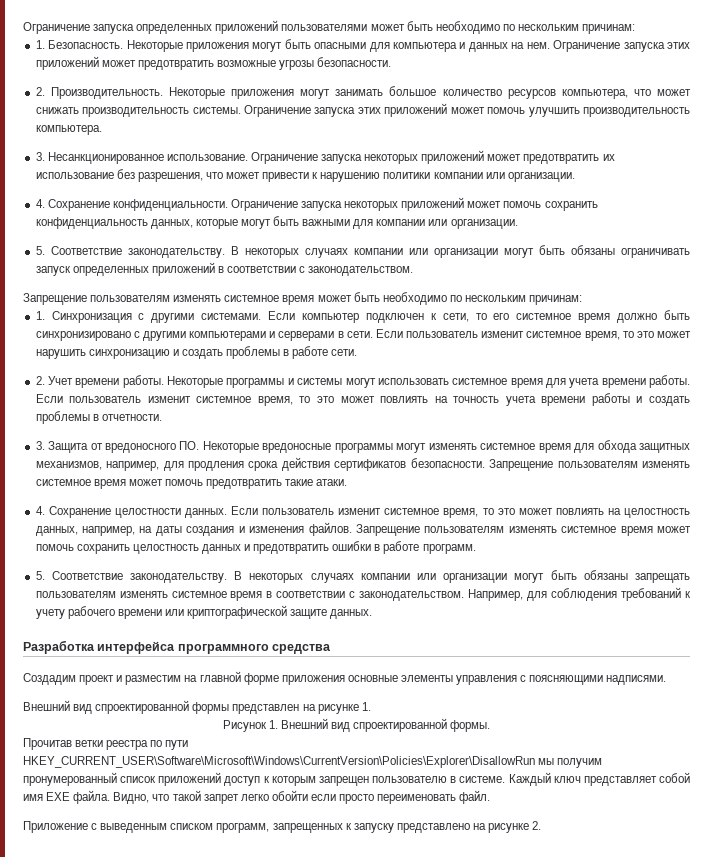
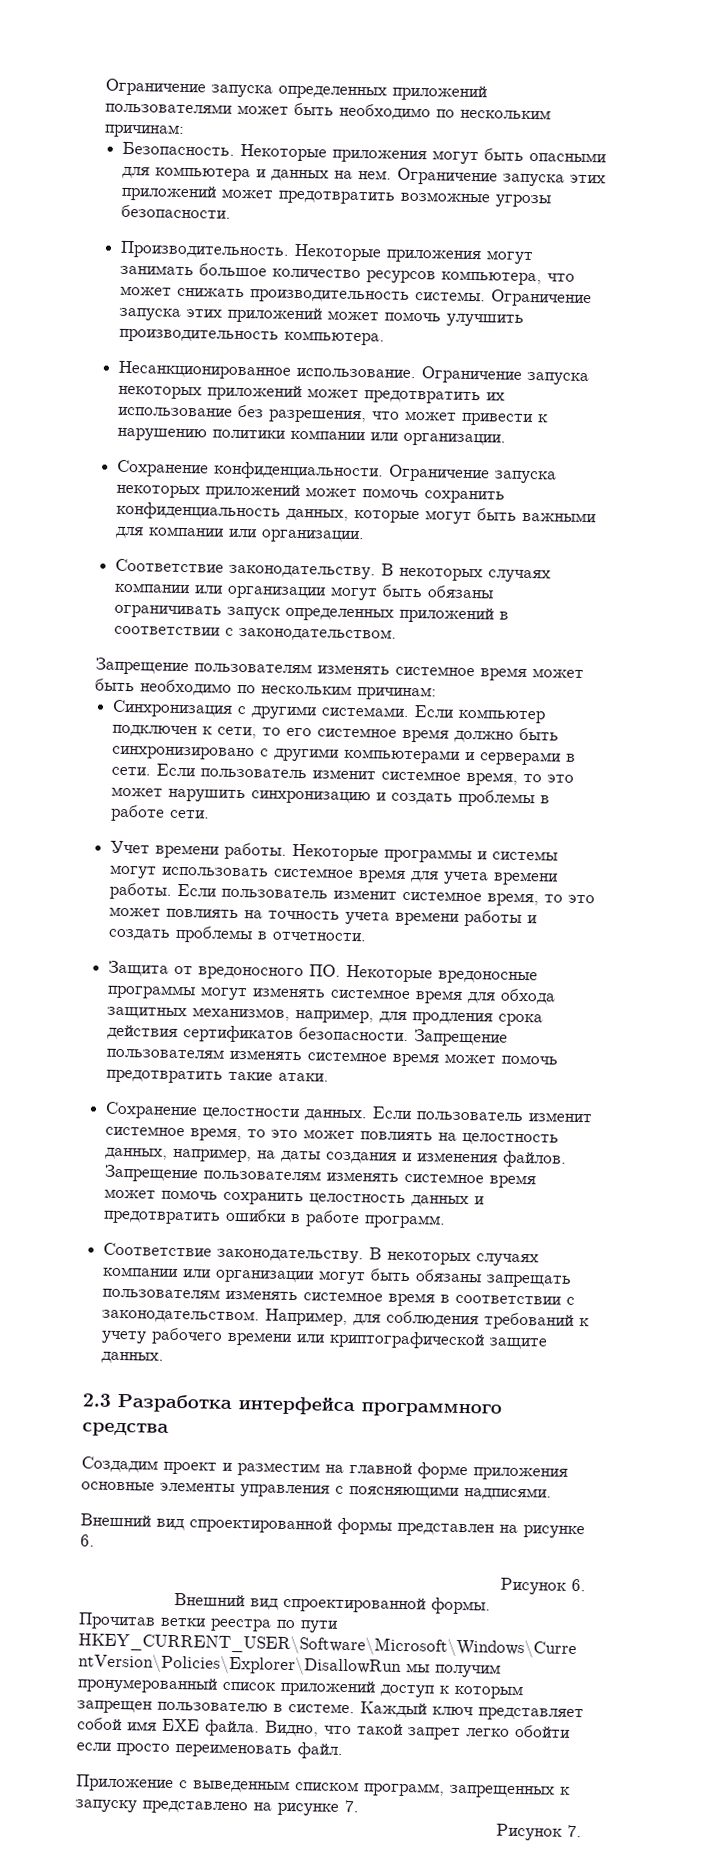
[35,40,45,49] 1. -> (185, 130) none
[35,87,45,96] 2. -> (232, 211) none
[35,152,45,161] 3. -> (386, 338) none
[35,199,45,208] 4. -> (507, 439) none
[35,246,45,255] 5. -> (366, 536) none
[35,311,45,320] 1. -> (437, 693) none
[35,376,45,385] 2. -> (211, 814) none
[35,441,45,450] 3. -> (368, 936) none
[35,506,45,515] 4. -> (330, 1077) none
[35,571,45,580] 5. -> (447, 1221) none
(373, 614) none -> [82,1393,111,1407] 2.3
[361,702,371,711] [222,720,278,732] 1. // Рисунок 1. -> [80,1534,95,1547] [500,1577,586,1595] 6. // Рисунок 6. //
[532,821,542,830] 2. -> [344,1800,359,1813] [496,1823,582,1841] 7. // Рисунок 7.

